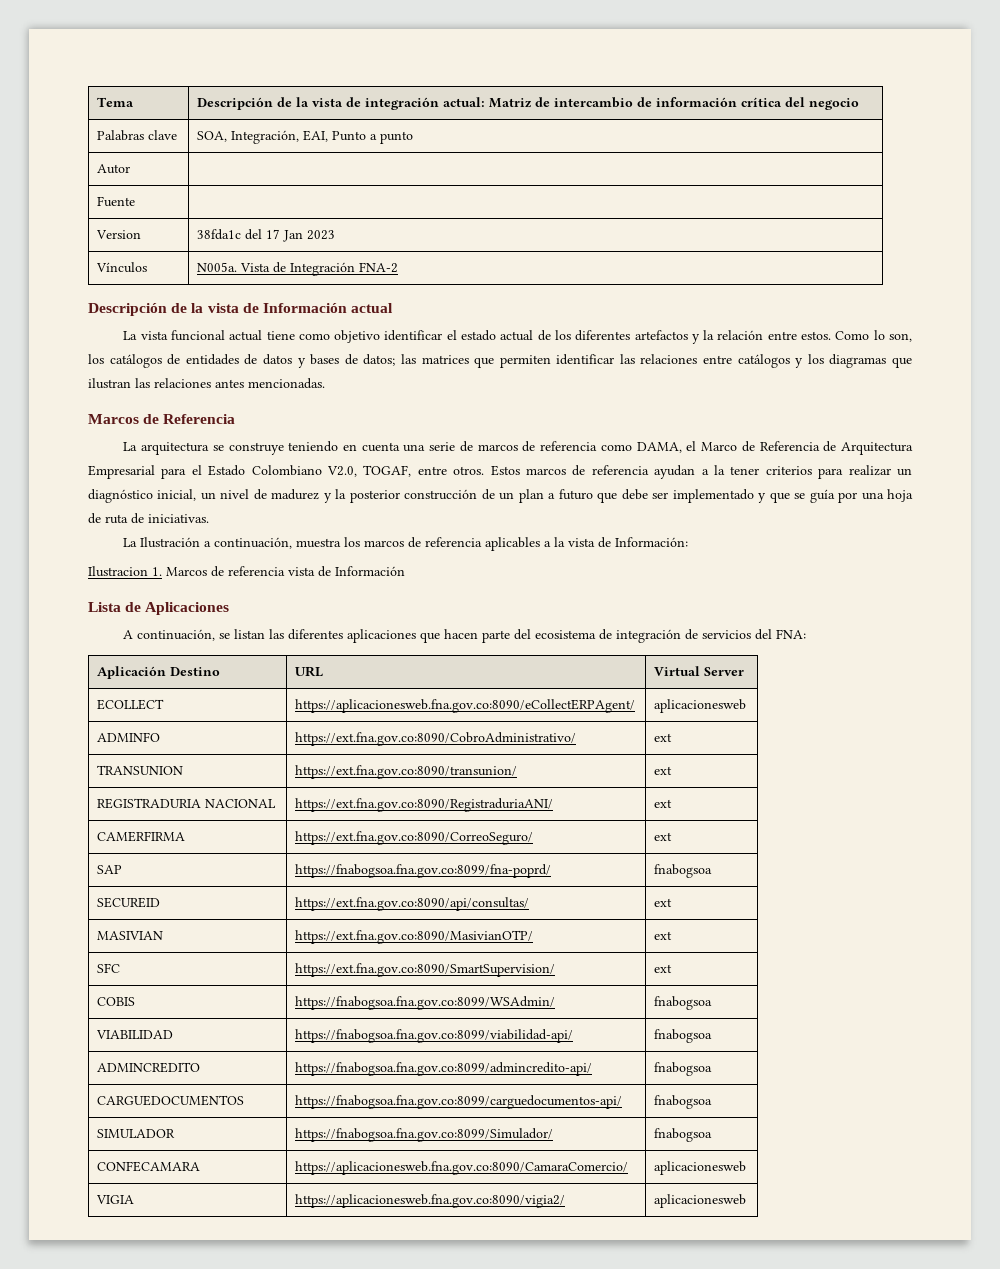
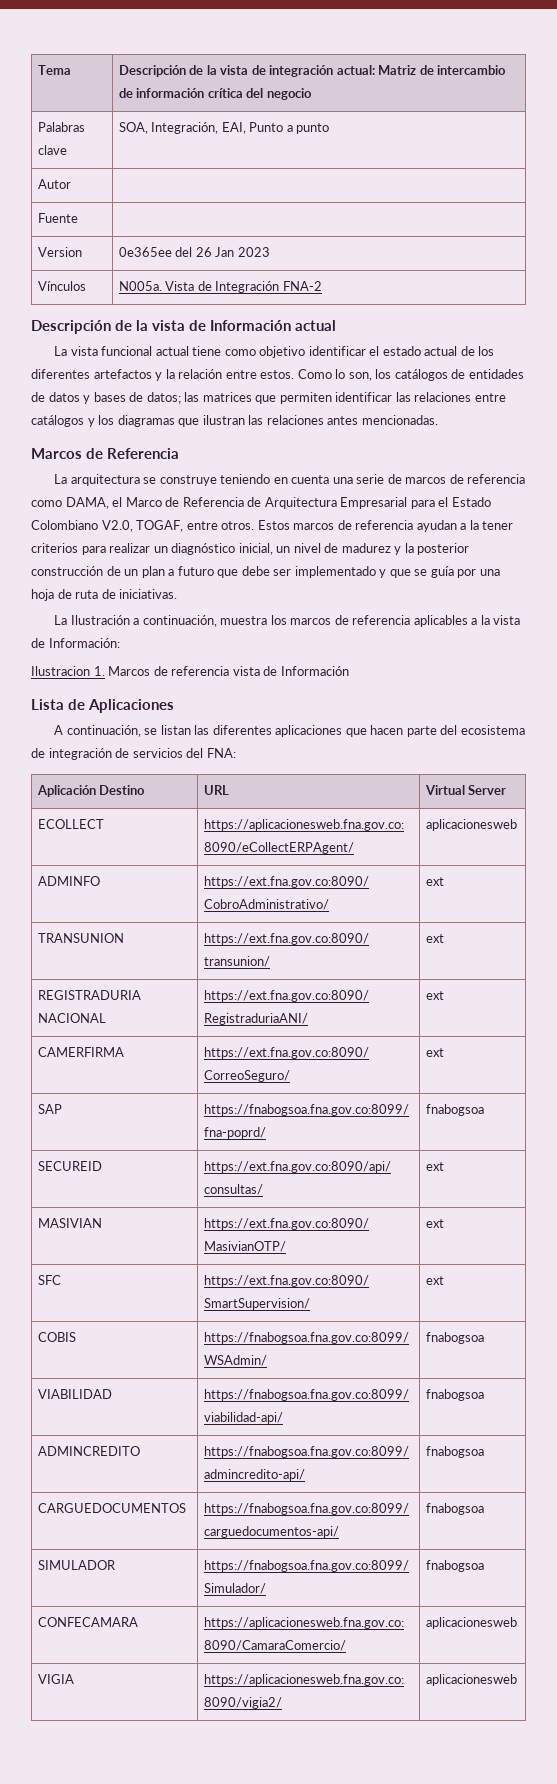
[197,229,281,240] 38fda1c del 17 -> [118,247,212,257] 0e365ee del 26

